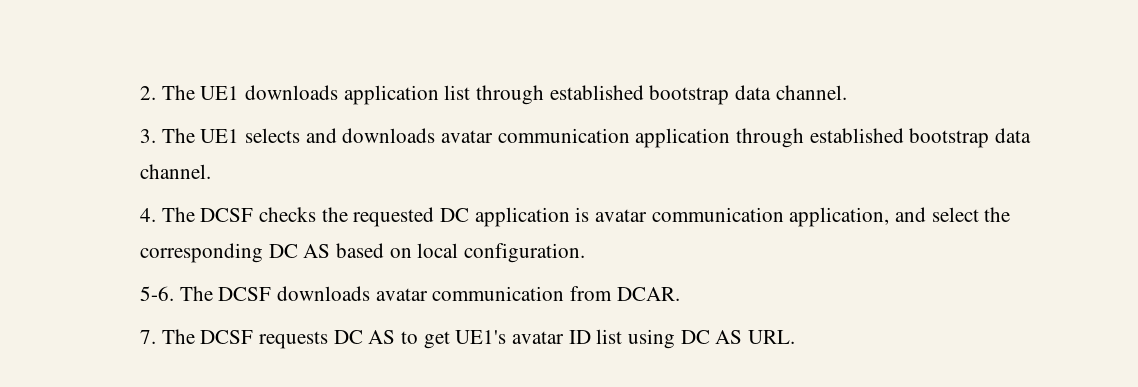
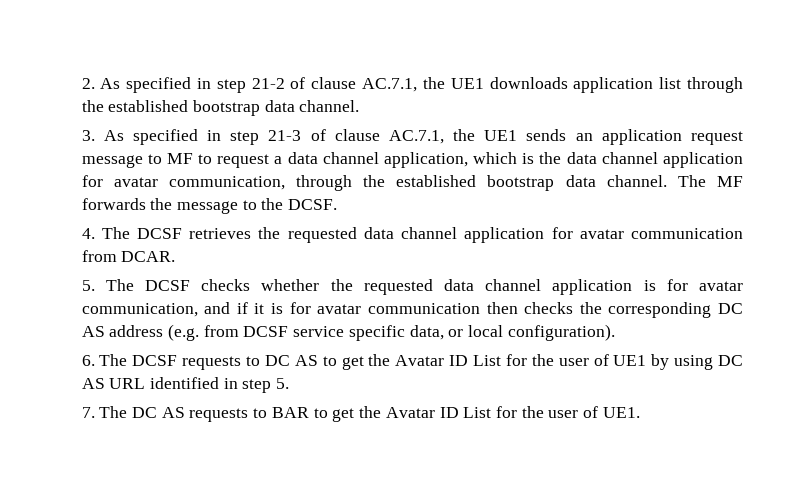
[161,85,195,100] The -> [100,77,445,93] As specified in step 21-2 of clause AC.7.1, the
(544, 95) none -> [81,100,104,112] the
[161,128,1031,148] [139,164,211,179] The UE1 selects and downloads avatar communication application through established bootstrap data channel. -> [103,129,743,145] [81,152,743,168] [81,175,743,191] [81,198,338,214] As specified in step 21-3 of clause AC.7.1, the UE1 sends an application request message to MF to request a data channel application, which is the data channel application for avatar communication, through the established bootstrap data channel. The MF forwards the message to the DCSF.
[258,207,1011,227] [139,243,585,263] [139,286,680,301] [139,330,156,344] checks the requested DC application is avatar communication application, and select the corresponding DC AS based on local configuration. // 5-6. The DCSF downloads avatar communication from DCAR. // 7. -> [189,227,743,243] [81,250,176,262] [81,279,743,295] [81,302,743,318] [81,324,615,341] [81,355,95,366] retrieves the requested data channel application for avatar communication from DCAR. // 5. The DCSF checks whether the requested data channel application is for avatar communication, and if it is for avatar communication then checks the corresponding DC AS address (e.g. from DCSF service specific data, or local configuration). // 6.
(328, 340) none -> [246,356,261,366] to
[455,329,795,349] UE1's avatar ID list using DC AS URL. -> [368,354,743,370] [81,377,290,393] [81,406,640,422] the Avatar ID List for the user of UE1 by using DC AS URL identified in step 5. // 7. The DC AS requests to BAR to get the Avatar ID List for the user of UE1.

